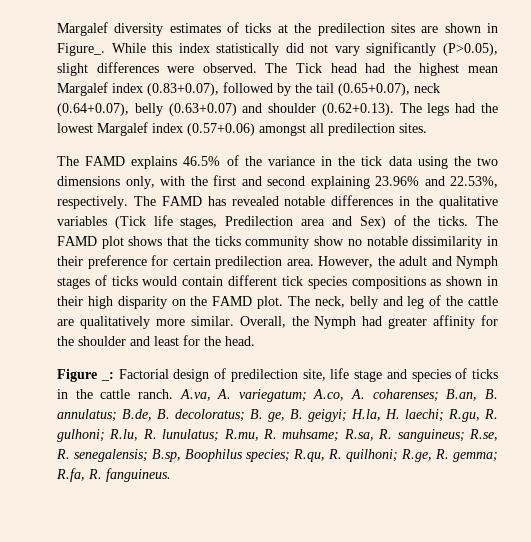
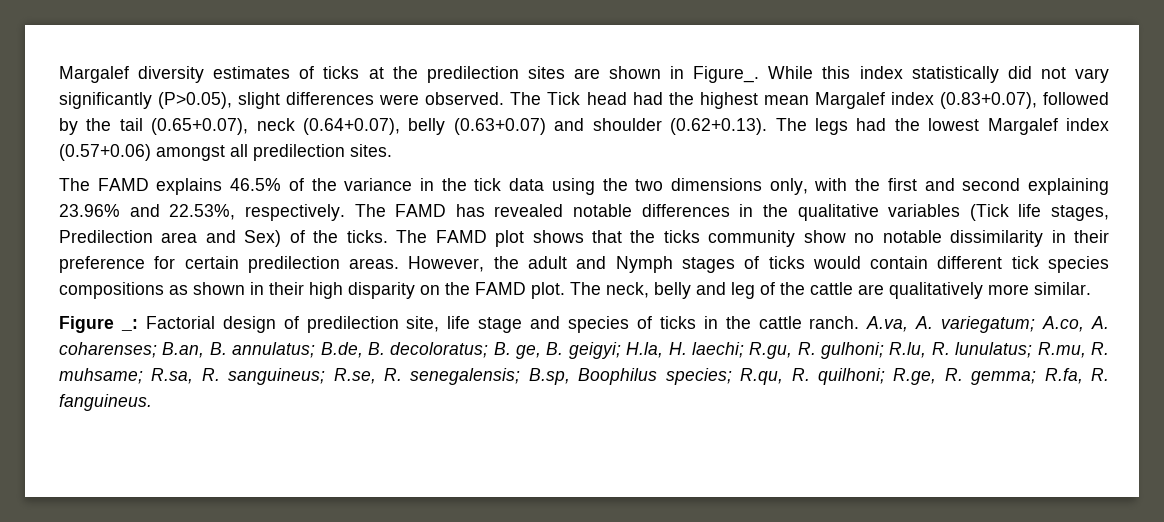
[286,259,314,266] area. -> [349,258,400,269] areas.
[239,315,498,329] [57,335,255,346] Overall, the Nymph had greater affinity for the shoulder and least for the head. -> (1091, 288) none

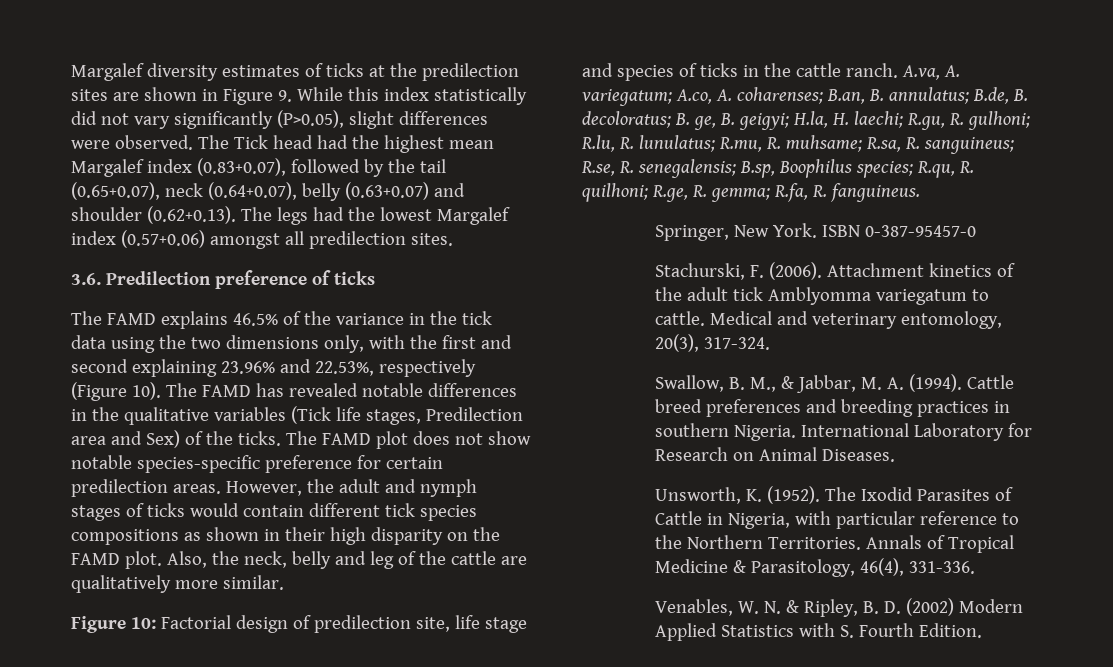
[693,66,760,83] Figure_. -> [222,89,292,105] Figure 9.
(392, 150) none -> [71,270,375,289] // 3.6. Predilection preference of ticks
[244,204,345,221] respectively. -> [378,359,476,377] [71,382,161,401] respectively (Figure 10).
[532,230,1110,247] shows that the ticks community show no notable dissimilarity in their -> [412,431,531,445] [71,455,260,473] does not show notable species-specific
[615,256,673,273] Nymph -> [419,479,477,497] nymph
[570,282,601,295] The -> [166,551,239,568] Also, the
[120,319,138,331] _: -> [130,617,156,629] 10:
(152, 402) none -> [654,223,976,241] [654,262,1015,280] [654,287,989,305] [654,311,1002,329] [654,334,770,352] [654,374,1014,393] [654,399,1010,417] [654,423,1032,441] [654,447,895,462] [654,486,1013,504] [654,511,1019,529] [654,535,1014,553] [654,558,975,577] [654,598,1023,617] [654,623,982,641] // Springer, New York. ISBN 0-387-95457-0 // Stachurski, F. (2006). Attachment kinetics of the adult tick Amblyomma variegatum to cattle. Medical and veterinary entomology, 20(3), 317-324. // Swallow, B. M., & Jabbar, M. A. (1994). Cattle breed preferences and breeding practices in southern Nigeria. International Laboratory for Research on Animal Diseases. // Unsworth, K. (1952). The Ixodid Parasites of Cattle in Nigeria, with particular reference to the Northern Territories. Annals of Tropical Medicine & Parasitology, 46(4), 331-336. // Venables, W. N. & Ripley, B. D. (2002) Modern Applied Statistics with S. Fourth Edition.

